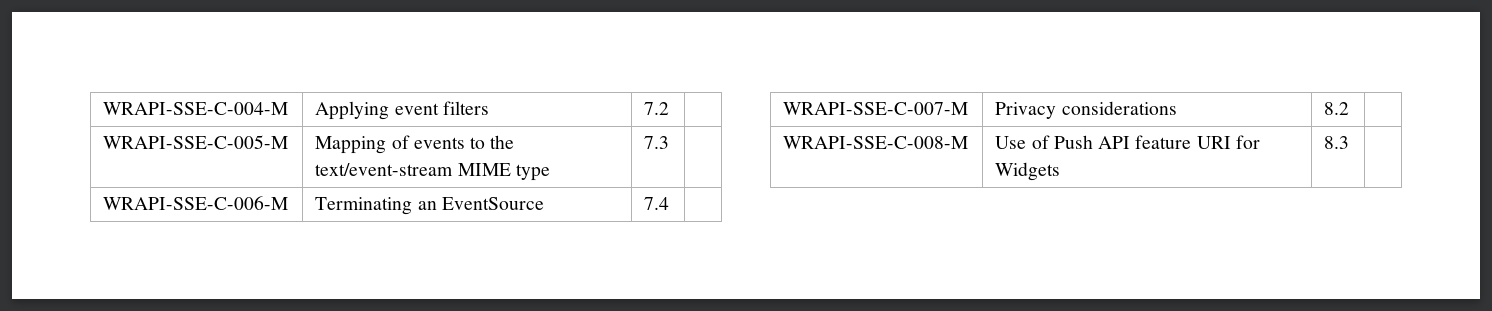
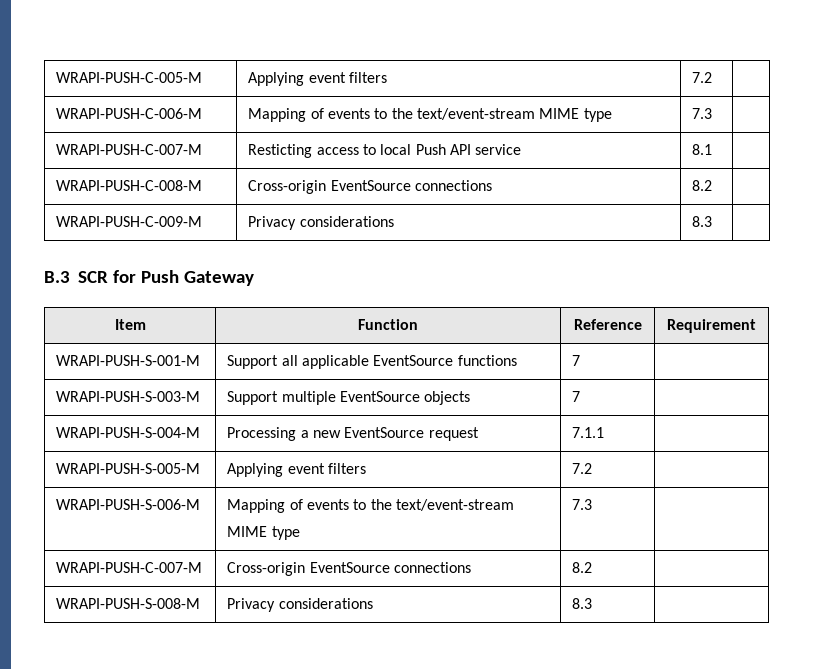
[103,102,289,115] [315,101,489,120] [644,102,670,115] [103,135,289,149] [315,135,515,154] [315,163,550,181] [644,136,670,149] [103,196,289,210] [315,197,544,215] [644,197,670,210] [783,102,969,115] [995,101,1177,119] [1324,102,1350,115] [783,136,969,149] [995,135,1260,149] [995,162,1061,181] WRAPI-SSE-C-004-M | Applying event filters | 7.2 | // WRAPI-SSE-C-005-M | Mapping of events to the text/event-stream MIME type | 7.3 | // WRAPI-SSE-C-006-M | Terminating an EventSource | 7.4 | // WRAPI-SSE-C-007-M | Privacy considerations | 8.2 | // WRAPI-SSE-C-008-M | Use of Push API feature URI for Widgets -> [56,72,203,83] [248,72,388,86] [692,72,713,83] [56,108,203,119] [248,108,612,122] [692,108,713,119] [56,144,203,155] [248,144,522,158] [692,144,713,155] [56,180,203,191] [248,180,493,194] [692,180,713,191] [56,216,203,227] [248,216,394,230] [692,216,713,227] [44,270,254,286] [114,319,146,330] [357,319,418,330] [573,319,642,330] [667,319,756,333] [56,355,201,366] [227,355,517,369] [572,355,581,366] [56,391,201,402] [227,391,471,405] [572,391,581,402] [56,427,201,438] [227,427,479,441] [572,427,605,438] [56,463,201,474] [227,463,367,477] [572,463,593,474] [56,499,201,510] [227,499,515,513] [227,526,300,540] [572,499,593,510] [56,562,203,573] [227,562,472,576] [572,562,593,573] [56,598,201,609] [227,598,373,612] WRAPI-PUSH-C-005-M | Applying event filters | 7.2 | // WRAPI-PUSH-C-006-M | Mapping of events to the text/event-stream MIME type | 7.3 | // WRAPI-PUSH-C-007-M | Resticting access to local Push API service | 8.1 | // WRAPI-PUSH-C-008-M | Cross-origin EventSource connections | 8.2 | // WRAPI-PUSH-C-009-M | Privacy considerations | 8.3 | // B.3 SCR for Push Gateway // Item | Function | Reference | Requirement // WRAPI-PUSH-S-001-M | Support all applicable EventSource functions | 7 | // WRAPI-PUSH-S-003-M | Support multiple EventSource objects | 7 | // WRAPI-PUSH-S-004-M | Processing a new EventSource request | 7.1.1 | // WRAPI-PUSH-S-005-M | Applying event filters | 7.2 | // WRAPI-PUSH-S-006-M | Mapping of events to the text/event-stream MIME type | 7.3 | // WRAPI-PUSH-C-007-M | Cross-origin EventSource connections | 8.2 | // WRAPI-PUSH-S-008-M | Privacy considerations

